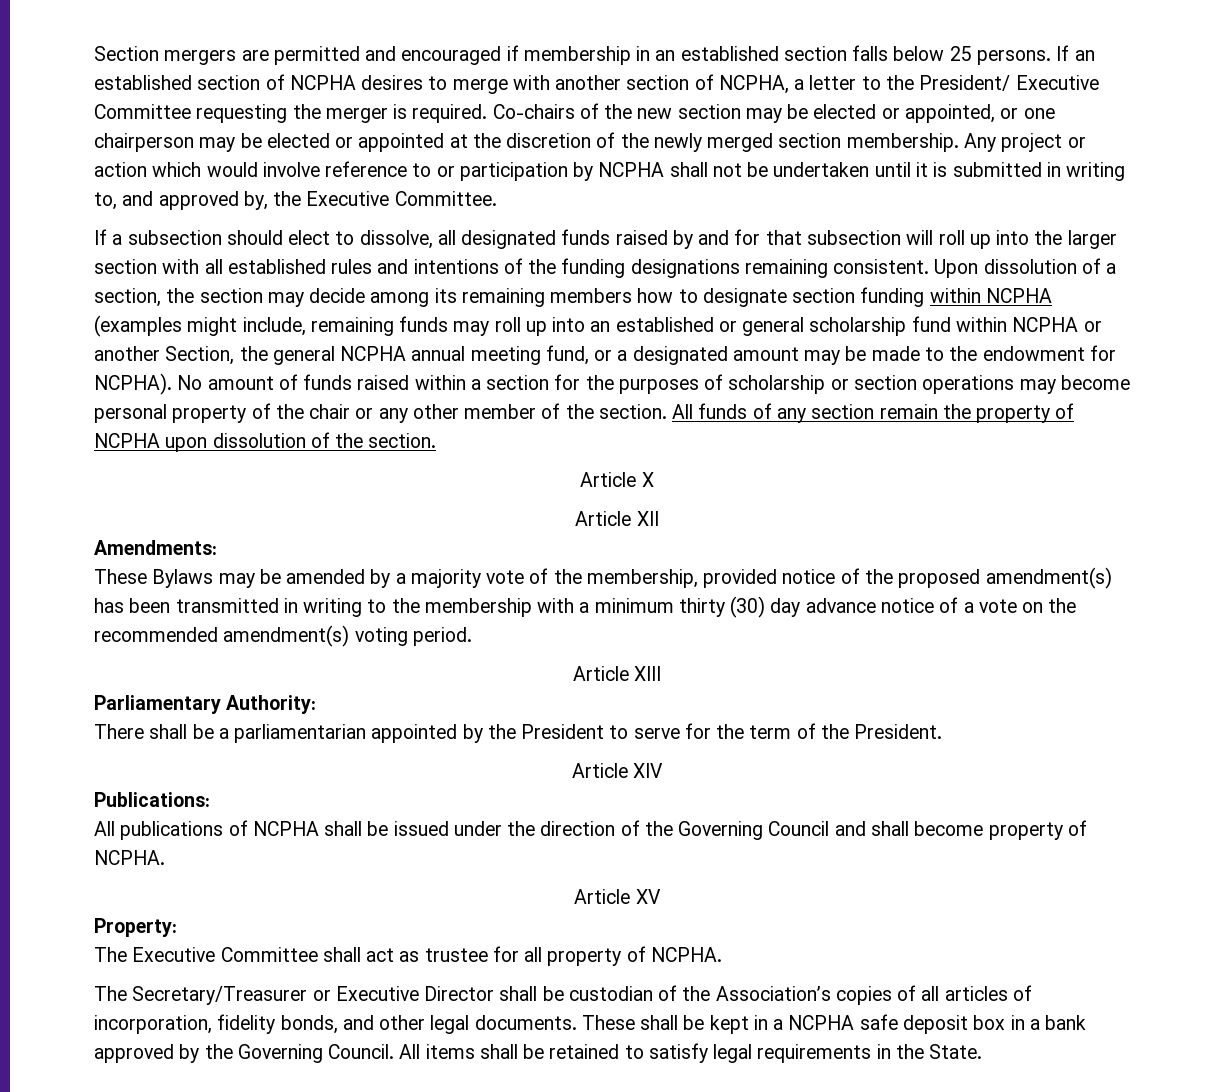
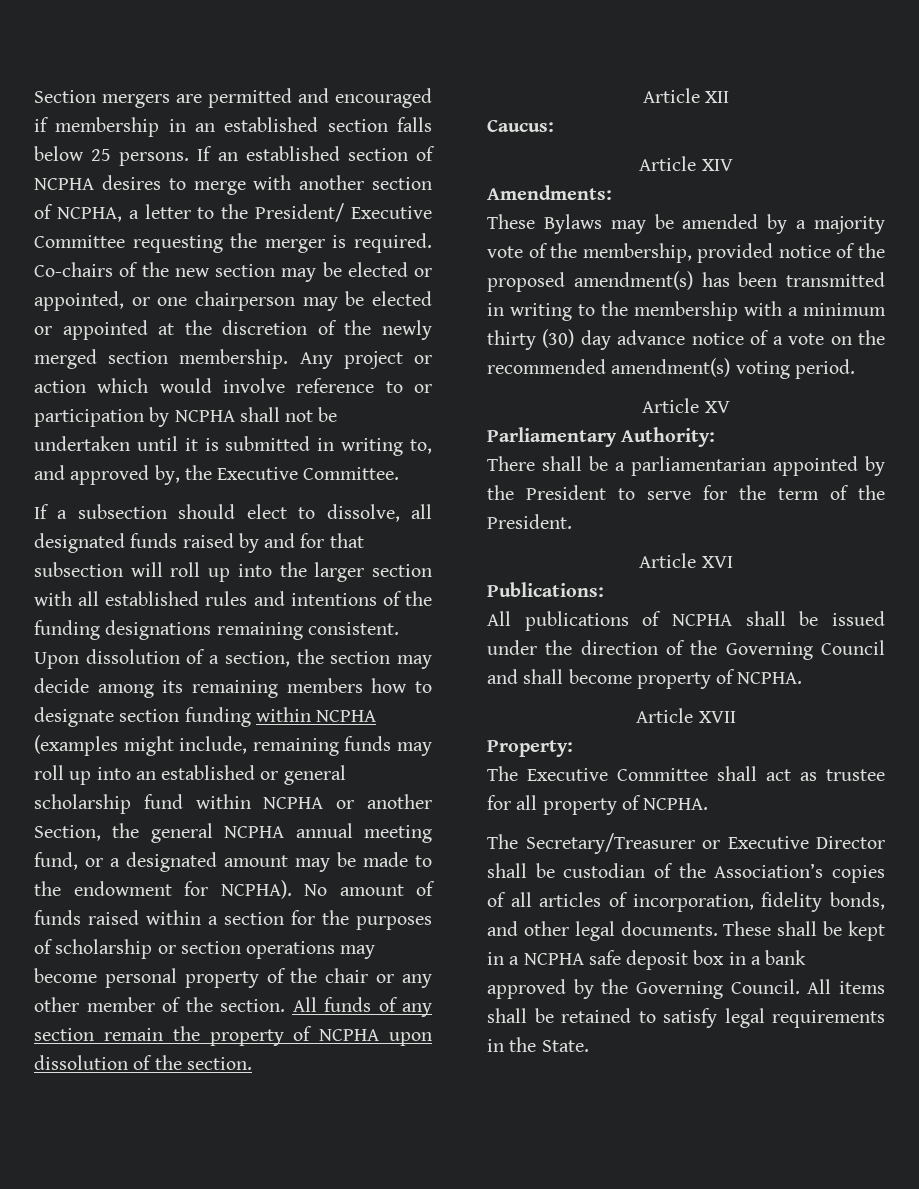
[641,472,654,487] [575,511,659,526] X // Article XII -> [705,91,730,103] [487,119,554,132] [639,156,733,171] XII // Caucus: // Article XIV
[634,666,662,681] XIII -> [704,401,730,413] XV
[633,763,664,778] XIV -> [701,556,733,568] XVI
[635,889,661,904] XV -> [698,711,736,723] XVII

